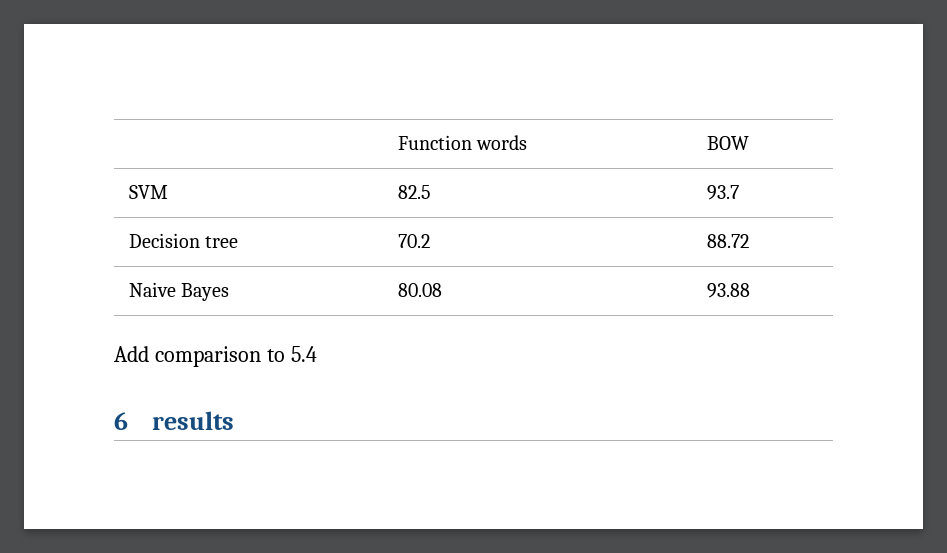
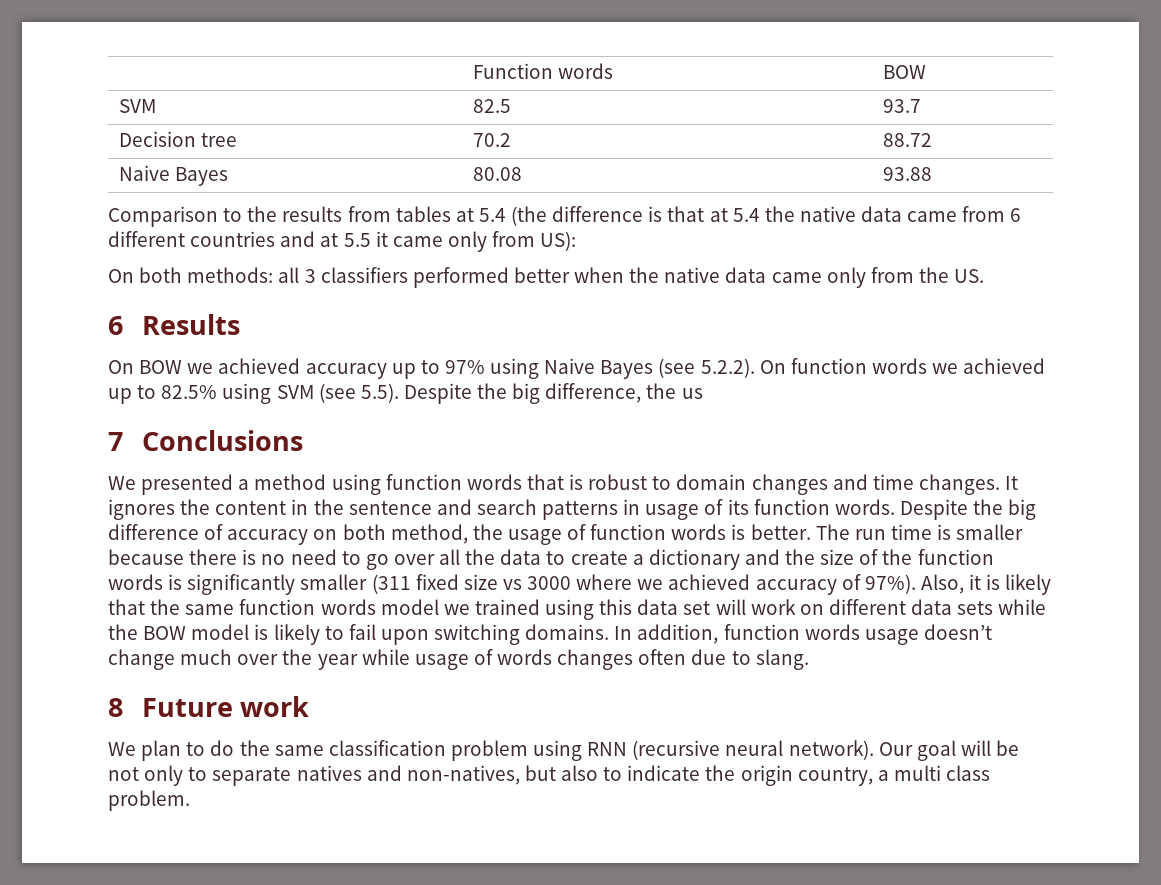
[114,346,317,367] [114,411,234,430] Add comparison to 5.4 // 6 results -> [108,206,1022,227] [108,231,577,252] [108,267,985,288] [108,314,240,335] [108,358,1046,379] [108,383,703,404] [108,430,303,451] [108,474,1019,495] [108,499,1037,520] [108,524,1024,545] [108,549,994,570] [108,574,1052,595] [108,599,1047,620] [108,624,992,645] [108,649,809,670] [108,696,310,717] [108,740,1020,761] [108,765,991,786] [108,790,190,811] Comparison to the results from tables at 5.4 (the difference is that at 5.4 the native data came from 6 different countries and at 5.5 it came only from US): // On both methods: all 3 classifiers performed better when the native data came only from the US. // 6 Results // On BOW we achieved accuracy up to 97% using Naive Bayes (see 5.2.2). On function words we achieved up to 82.5% using SVM (see 5.5). Despite the big difference, the us // 7 Conclusions // We presented a method using function words that is robust to domain changes and time changes. It ignores the content in the sentence and search patterns in usage of its function words. Despite the big difference of accuracy on both method, the usage of function words is better. The run time is smaller because there is no need to go over all the data to create a dictionary and the size of the function words is significantly smaller (311 fixed size vs 3000 where we achieved accuracy of 97%). Also, it is likely that the same function words model we trained using this data set will work on different data sets while the BOW model is likely to fail upon switching domains. In addition, function words usage doesn’t change much over the year while usage of words changes often due to slang. // 8 Future work // We plan to do the same classification problem using RNN (recursive neural network). Our goal will be not only to separate natives and non-natives, but also to indicate the origin country, a multi class problem.

